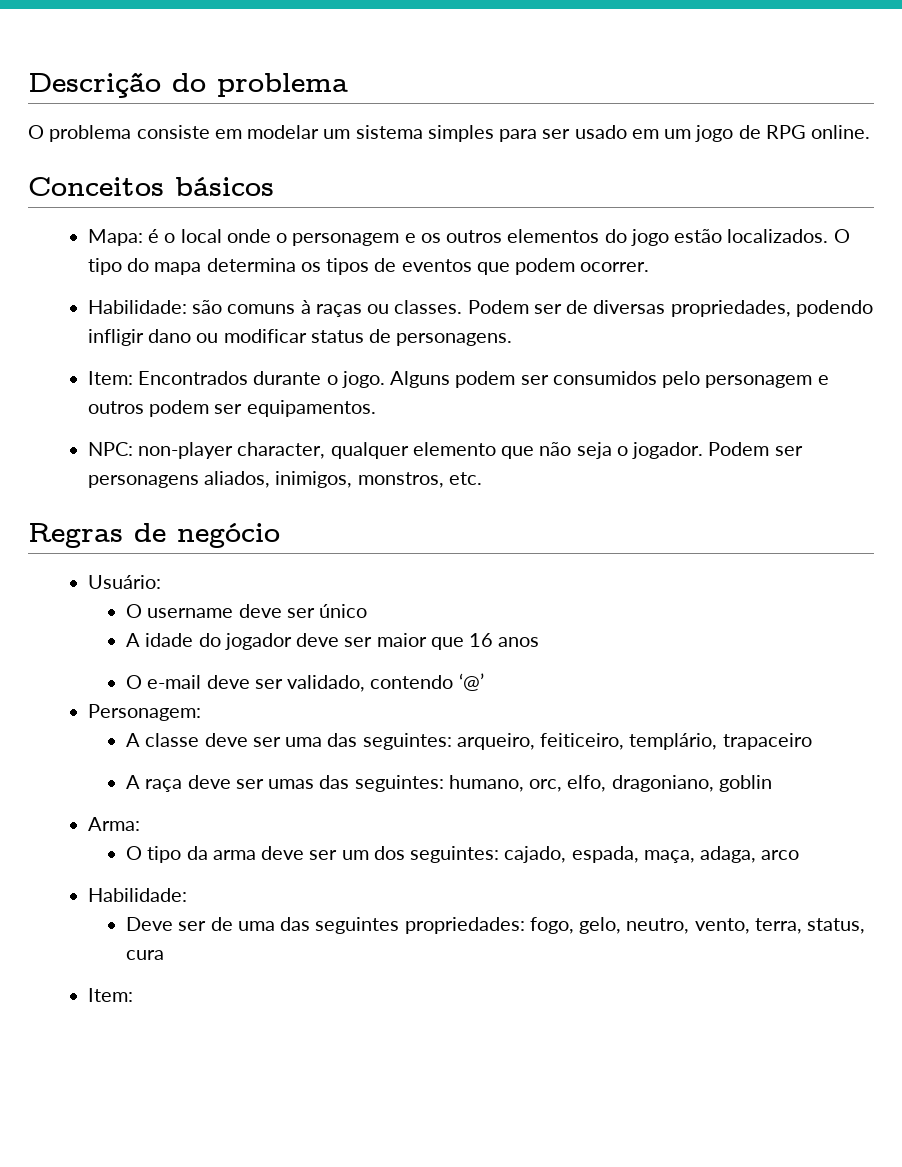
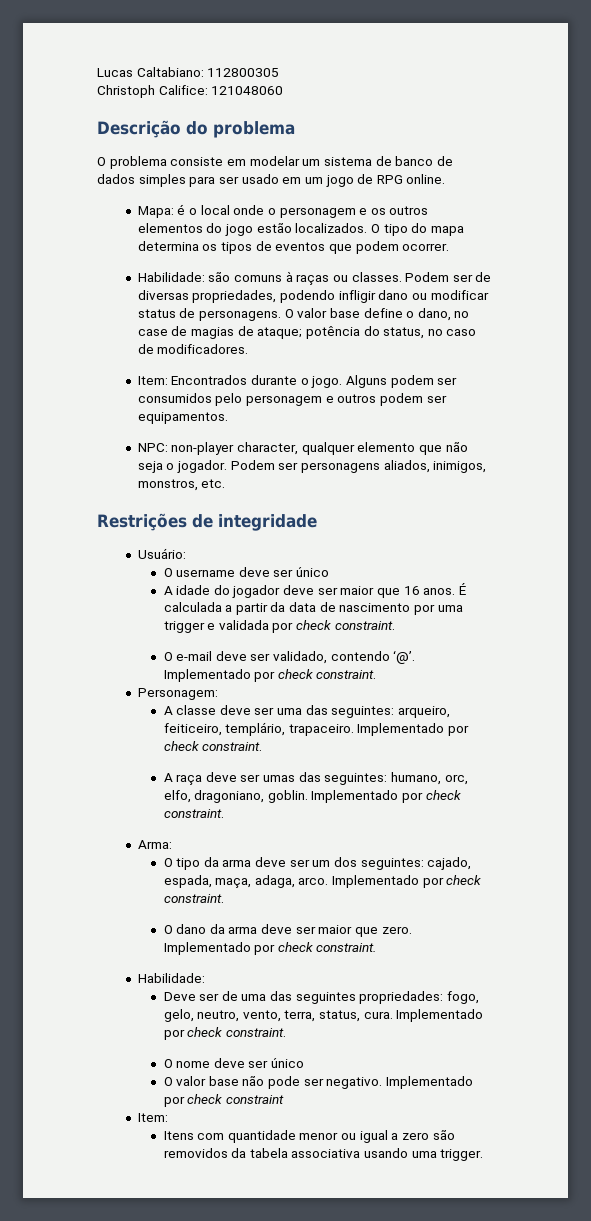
(28, 85) none -> [97,67,280,77] [97,85,284,98] Lucas Caltabiano: 112800305 // Christoph Califice: 121048060 //
(423, 132) none -> [375,156,453,166] [97,174,135,184] de banco de dados
[28,177,274,196] // Conceitos básicos -> (446, 179) none
(513, 339) none -> [284,308,470,321] [137,326,477,339] [137,344,249,354] O valor base define o dano, no case de magias de ataque; potência do status, no caso de modificadores.
[28,523,280,548] Regras de negócio -> [97,513,317,531] Restrições de integridade
[498,637,540,647] anos -> [423,583,466,595] [163,602,463,615] [163,620,395,633] anos. É calculada a partir da data de nascimento por uma trigger e validada por check constraint.
[458,673,484,691] ‘@’ -> [393,650,416,664] [163,669,377,682] ‘@’. Implementado por check constraint.
[722,733,812,750] trapaceiro -> [288,723,470,736] [163,741,263,751] trapaceiro. Implementado por check constraint.
[718,775,772,792] goblin -> [267,790,461,803] [163,809,224,818] goblin. Implementado por check constraint.
[761,850,800,860] arco -> [298,875,482,888] [163,894,224,903] [163,924,412,937] [163,942,377,955] arco. Implementado por check constraint. // O dano da arma deve ser maior que zero. Implementado por check constraint.
[125,950,164,960] [87,988,133,1002] cura // Item: -> [363,1009,484,1022] [163,1027,286,1040] [163,1058,305,1068] [163,1076,474,1089] [163,1094,284,1107] [137,1113,168,1122] [163,1130,455,1143] [163,1148,484,1161] cura. Implementado por check constraint. // O nome deve ser único // O valor base não pode ser negativo. Implementado por check constraint // Item: // Itens com quantidade menor ou igual a zero são removidos da tabela associativa usando uma trigger.

